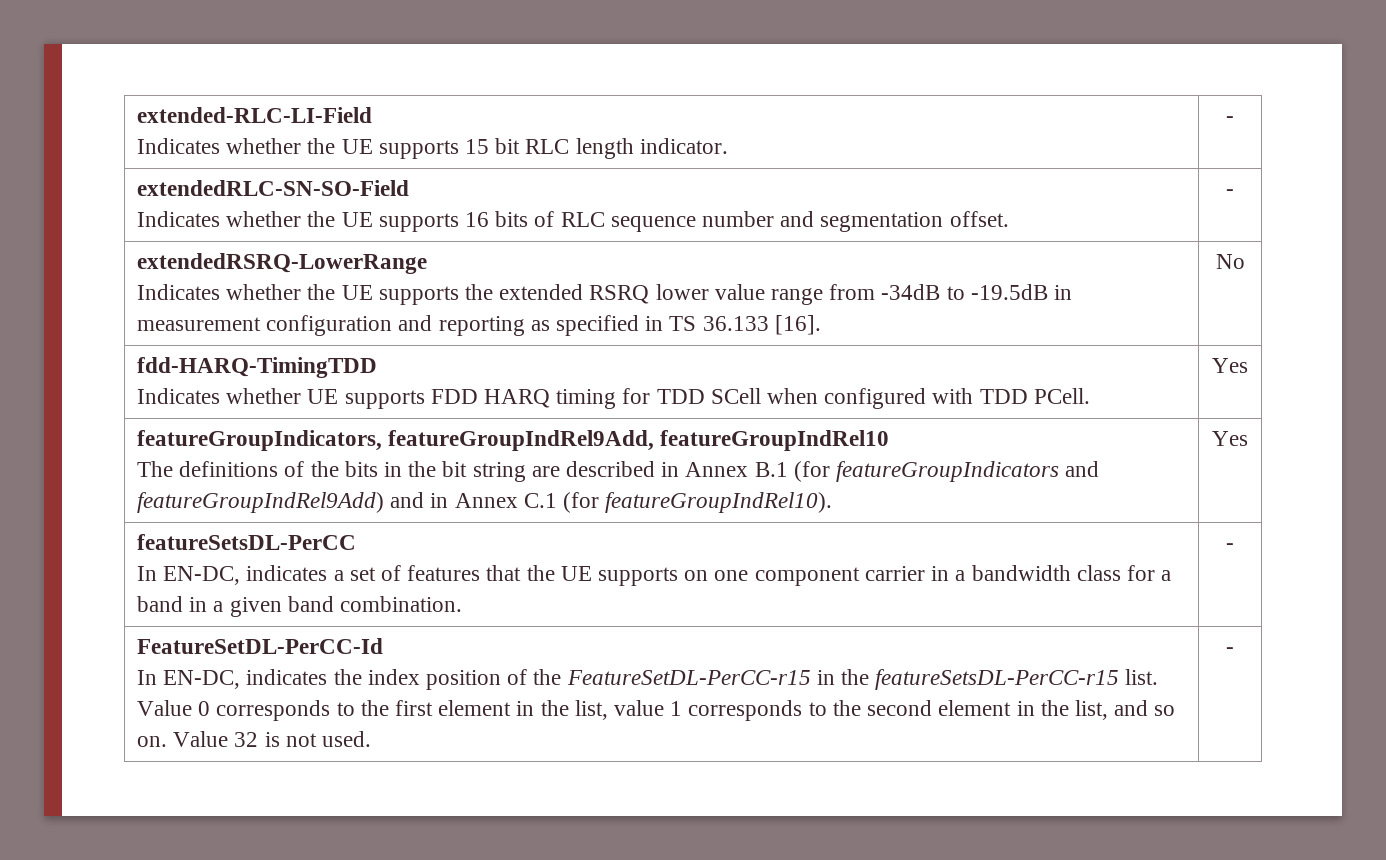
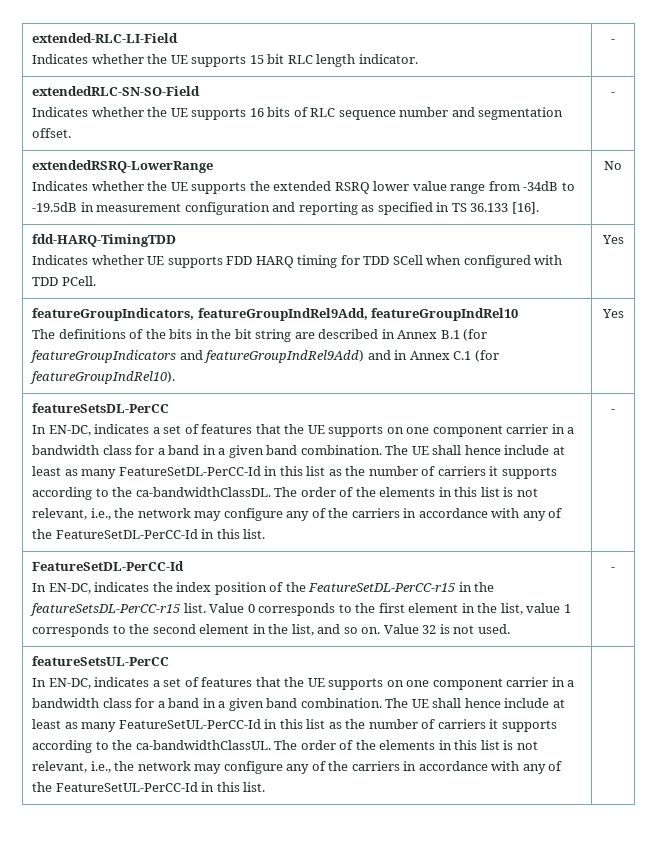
(462, 604) none -> [385,445,565,455] [32,466,557,479] [32,487,538,500] [32,508,563,521] [32,529,266,539] The UE shall hence include at least as many FeatureSetDL-PerCC-Id in this list as the number of carriers it supports according to the ca-bandwidthClassDL. The order of the elements in this list is not relevant, i.e., the network may configure any of the carriers in accordance with any of the FeatureSetDL-PerCC-Id in this list.
(1234, 650) none -> [32,656,170,666] [32,677,575,690] [32,698,565,711] [32,719,557,732] [32,740,538,753] [32,761,563,774] [32,782,266,792] // featureSetsUL-PerCC // In EN-DC, indicates a set of features that the UE supports on one component carrier in a bandwidth class for a band in a given band combination. The UE shall hence include at least as many FeatureSetUL-PerCC-Id in this list as the number of carriers it supports according to the ca-bandwidthClassUL. The order of the elements in this list is not relevant, i.e., the network may configure any of the carriers in accordance with any of the FeatureSetUL-PerCC-Id in this list. |

